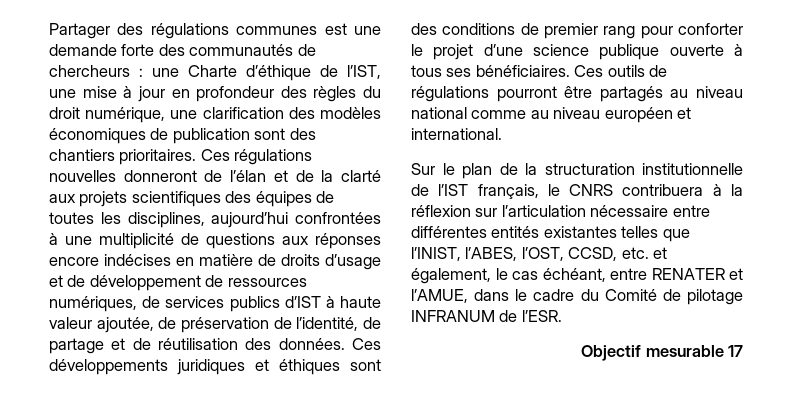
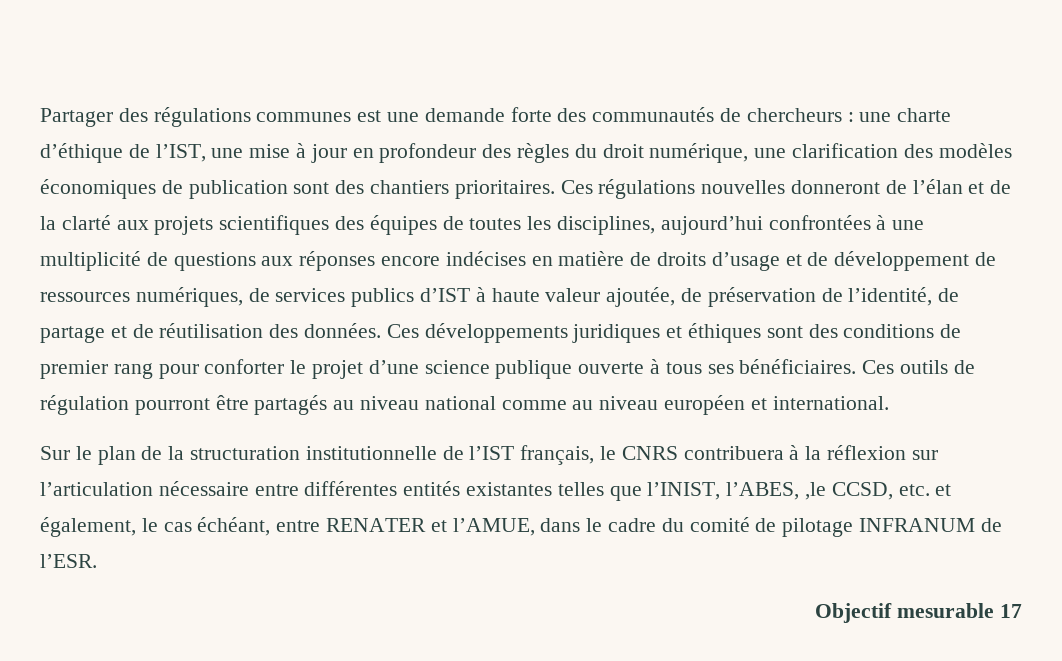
[188,65,237,77] Charte -> [897,108,952,122] charte
[411,86,489,102] régulations -> [40,395,129,415] régulation
[521,247,564,261] l’OST, -> [805,482,827,500] ,le
[604,289,657,301] Comité -> [689,517,750,532] comité

